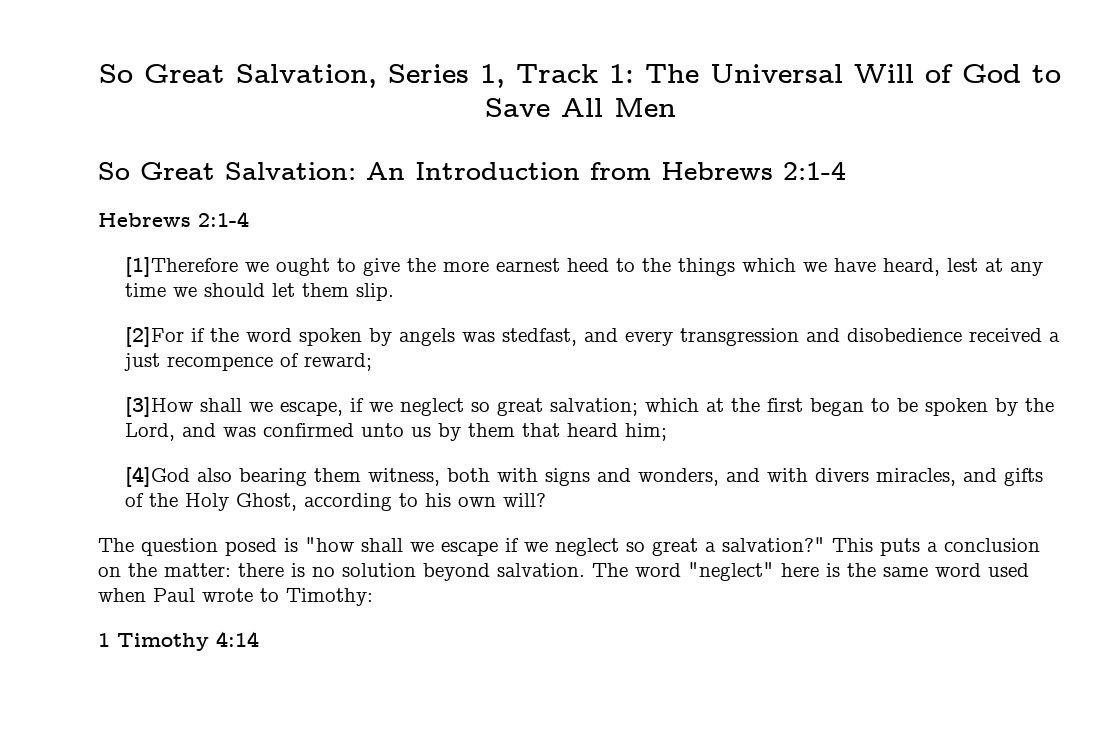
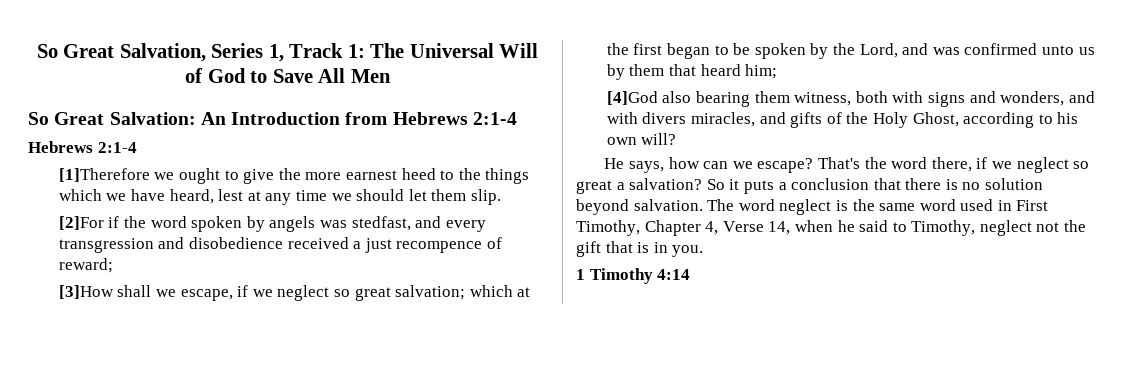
[98,537,498,556] The question posed is "how shall we escape -> [604,157,972,173] He says, how can we escape? That's the word there,
[722,537,1040,556] [98,563,231,577] salvation?" This puts a conclusion on the matter: -> [629,178,901,194] salvation? So it puts a conclusion that
[688,562,819,581] "neglect" here -> [779,199,832,215] neglect
[98,588,373,606] when Paul wrote to Timothy: -> [997,200,1049,211] [576,220,1087,236] [576,241,704,257] in First Timothy, Chapter 4, Verse 14, when he said to Timothy, neglect not the gift that is in you.

